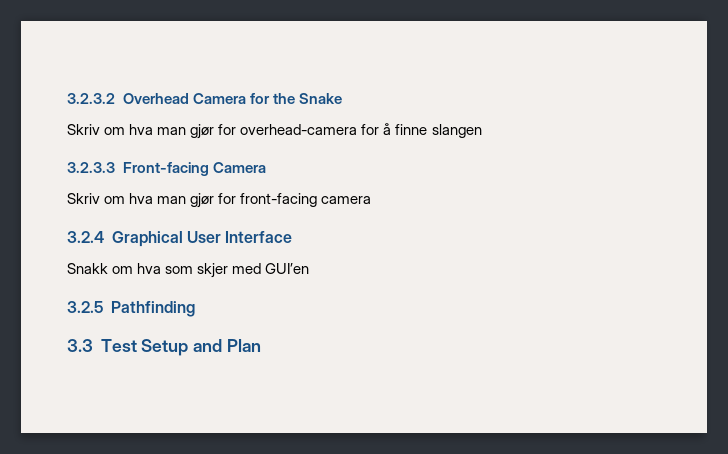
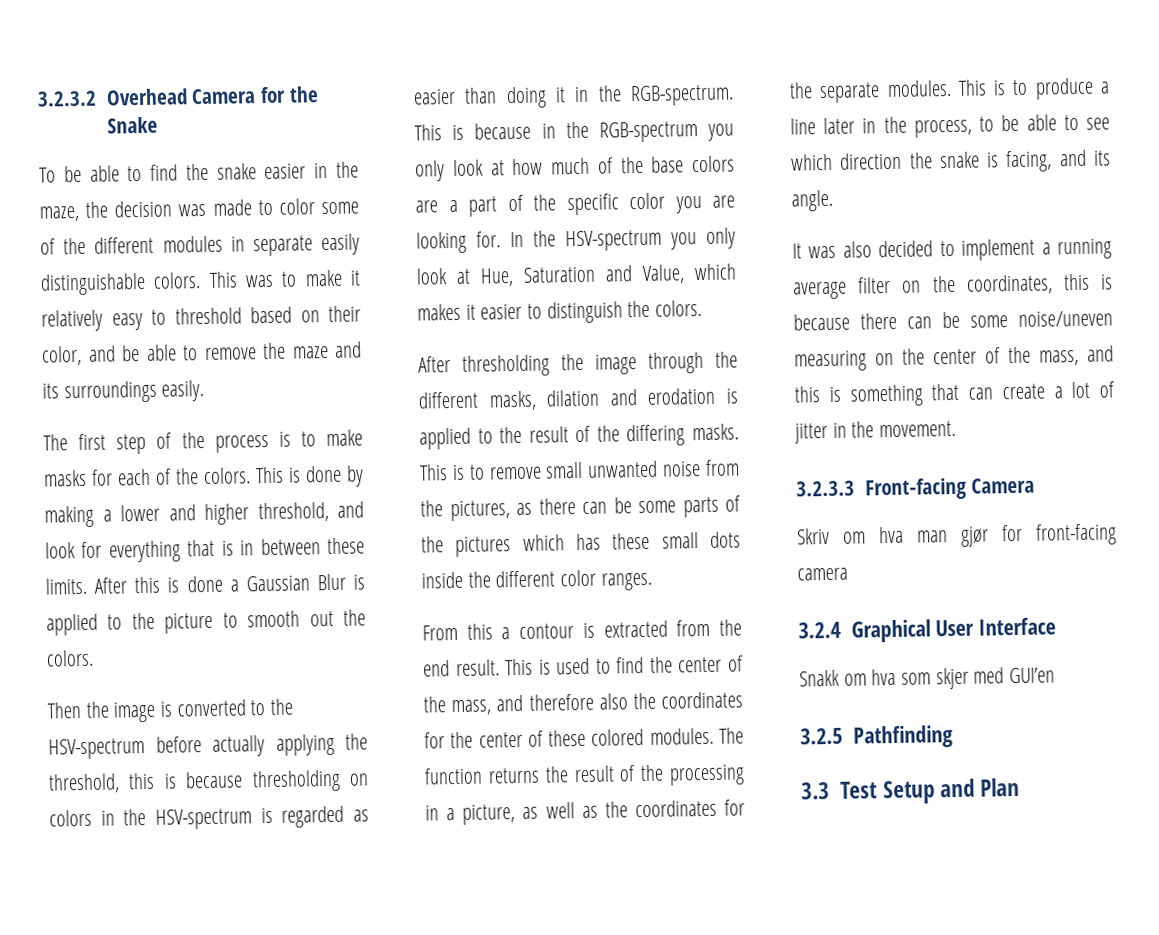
[67,123,482,139] Skriv om hva man gjør for overhead-camera for å finne slangen -> [39,161,359,183] [39,198,359,222] [40,233,360,257] [40,269,361,296] [41,305,361,332] [41,341,362,366] [42,380,205,404] [43,429,363,455] [43,465,364,487] [44,501,364,528] [45,537,365,563] [45,573,365,595] [46,609,366,636] [46,649,94,667] [47,698,294,723] [48,733,368,760] [48,769,369,794] [49,805,369,830] [413,84,734,109] [414,121,734,143] [415,155,735,182] [415,192,735,217] [416,227,736,254] [416,263,737,287] [417,300,703,324] [418,351,738,377] [418,387,738,411] [419,423,739,450] [419,459,740,481] [420,495,741,522] [421,531,741,558] [421,569,652,591] [422,619,742,641] [423,655,744,677] [423,691,743,716] [424,727,744,749] [424,764,745,786] [425,799,745,825] [789,77,1110,104] [790,114,1110,138] [791,149,1111,173] [791,189,833,212] [792,238,1112,261] [793,273,1113,300] [793,310,1113,331] [794,345,1114,372] [794,381,1115,407] [794,420,957,444] To be able to find the snake easier in the maze, the decision was made to color some of the different modules in separate easily distinguishable colors. This was to make it relatively easy to threshold based on their color, and be able to remove the maze and its surroundings easily. // The first step of the process is to make masks for each of the colors. This is done by making a lower and higher threshold, and look for everything that is in between these limits. After this is done a Gaussian Blur is applied to the picture to smooth out the colors. // Then the image is converted to the HSV-spectrum before actually applying the threshold, this is because thresholding on colors in the HSV-spectrum is regarded as easier than doing it in the RGB-spectrum. This is because in the RGB-spectrum you only look at how much of the base colors are a part of the specific color you are looking for. In the HSV-spectrum you only look at Hue, Saturation and Value, which makes it easier to distinguish the colors. // After thresholding the image through the different masks, dilation and erodation is applied to the result of the differing masks. This is to remove small unwanted noise from the pictures, as there can be some parts of the pictures which has these small dots inside the different color ranges. // From this a contour is extracted from the end result. This is used to find the center of the mass, and therefore also the coordinates for the center of these colored modules. The function returns the result of the processing in a picture, as well as the coordinates for the separate modules. This is to produce a line later in the process, to be able to see which direction the snake is facing, and its angle. // It was also decided to implement a running average filter on the coordinates, this is because there can be some noise/uneven measuring on the center of the mass, and this is something that can create a lot of jitter in the movement.

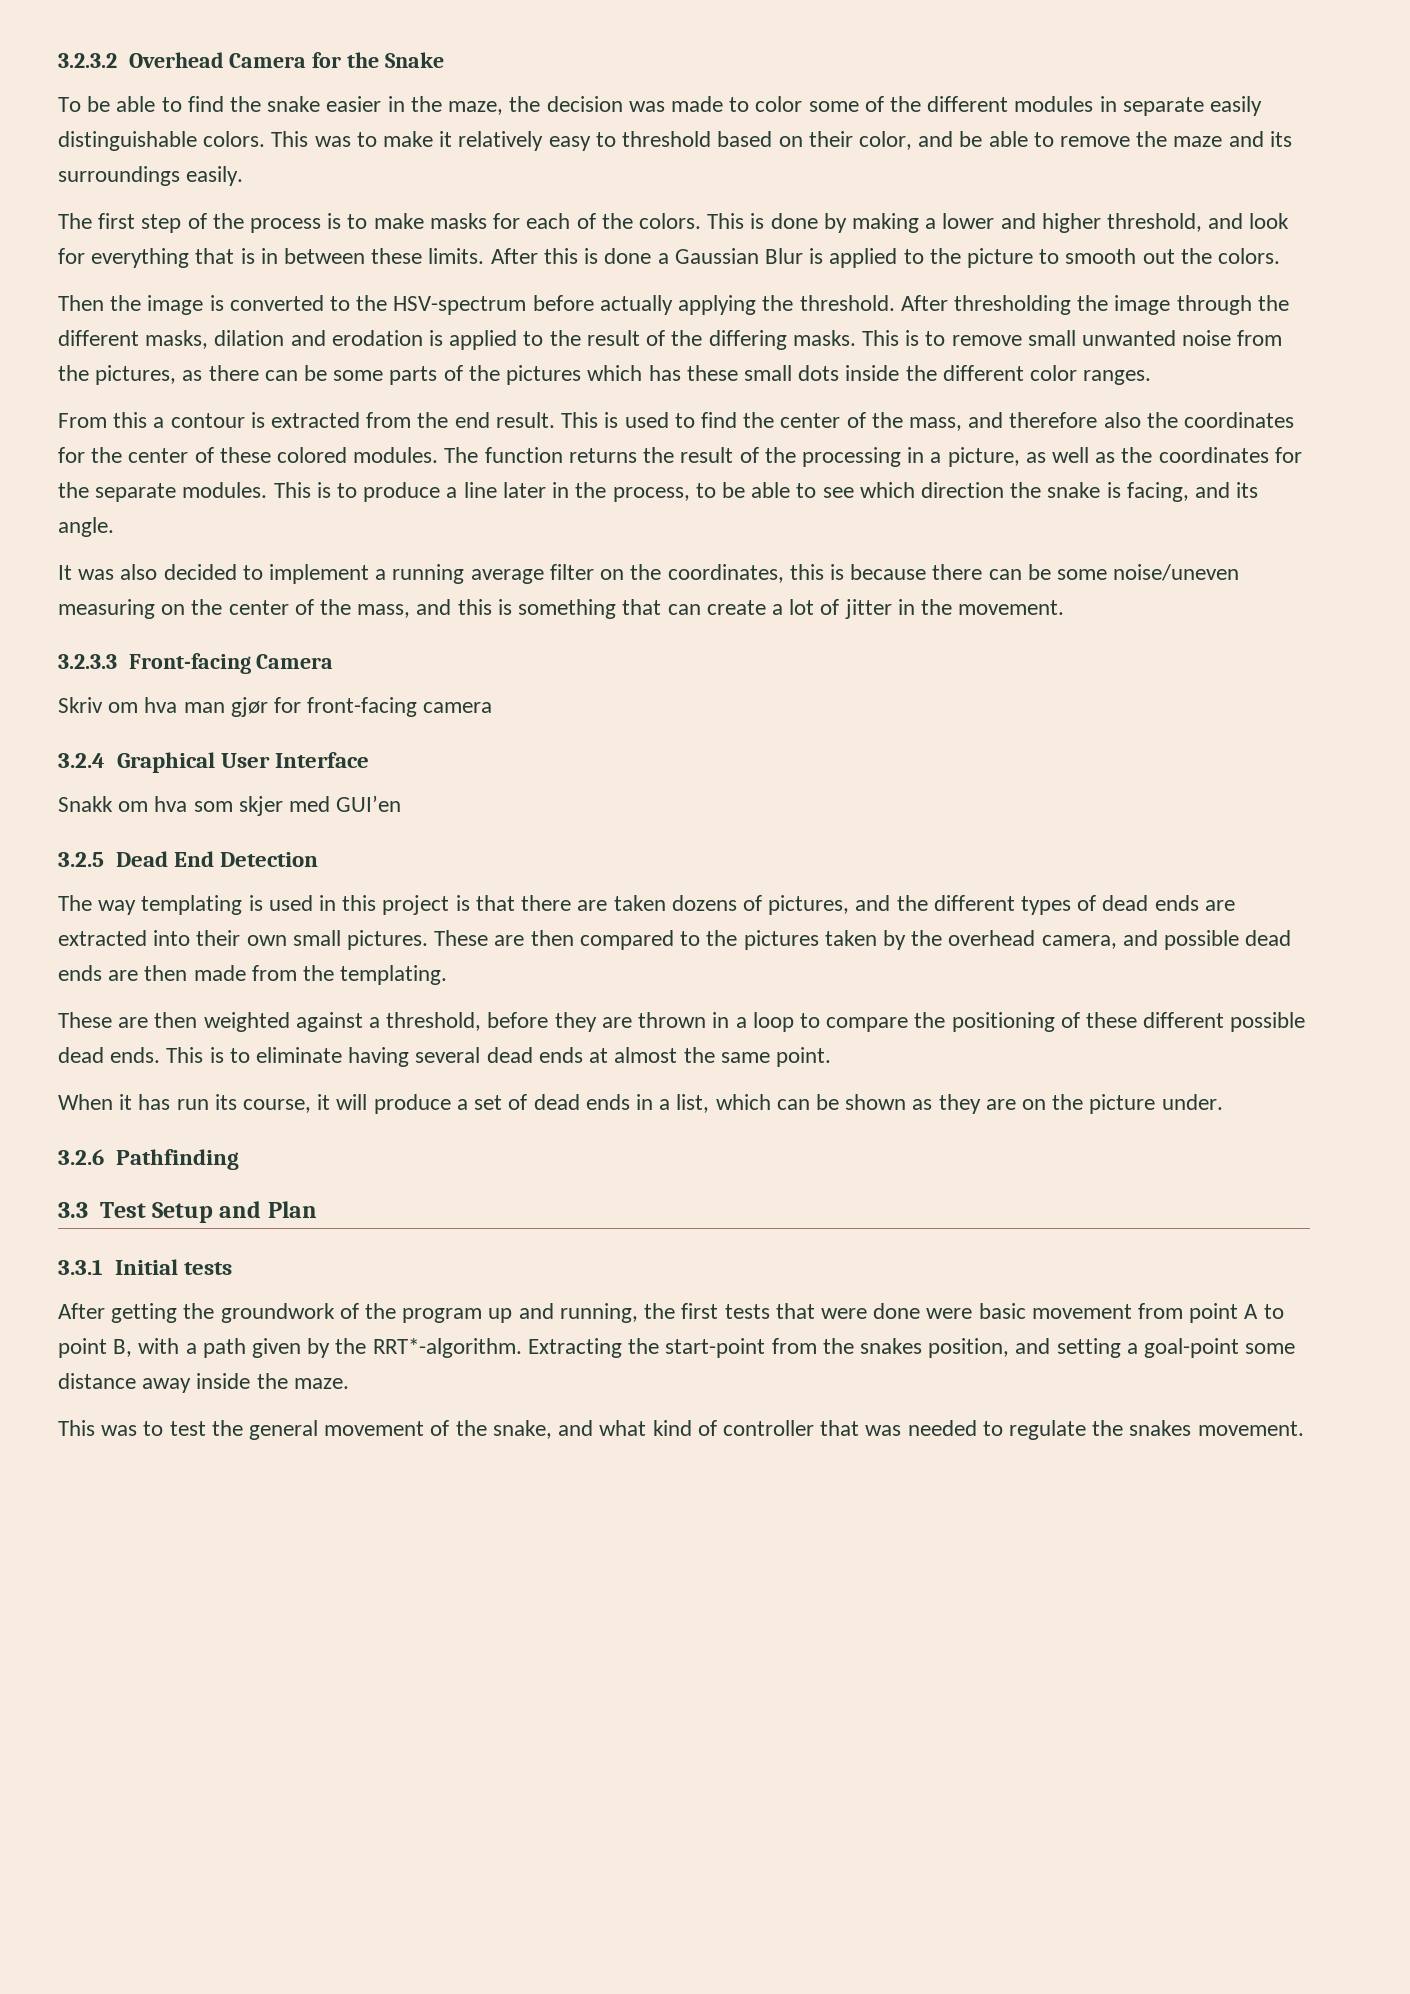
[48,769,369,794] [49,805,369,830] [413,84,734,109] [414,121,734,143] [415,155,735,182] [415,192,735,217] [416,227,736,254] [416,263,737,287] [417,300,703,324] threshold, this is because thresholding on colors in the HSV-spectrum is regarded as easier than doing it in the RGB-spectrum. This is because in the RGB-spectrum you only look at how much of the base colors are a part of the specific color you are looking for. In the HSV-spectrum you only look at Hue, Saturation and Value, which makes it easier to distinguish the colors. // -> [799,295,895,311] threshold.
(843, 736) none -> [115,851,318,867] [58,895,1235,915] [58,930,1292,950] [58,965,448,985] [58,1012,1306,1032] [58,1047,831,1067] [58,1094,1223,1114] [58,1149,104,1165] Dead End Detection // The way templating is used in this project is that there are taken dozens of pictures, and the different types of dead ends are extracted into their own small pictures. These are then compared to the pictures taken by the overhead camera, and possible dead ends are then made from the templating. // These are then weighted against a threshold, before they are thrown in a loop to compare the positioning of these different possible dead ends. This is to eliminate having several dead ends at almost the same point. // When it has run its course, it will produce a set of dead ends in a list, which can be shown as they are on the picture under. // 3.2.6
(1021, 787) none -> [58,1259,232,1275] [58,1303,1284,1323] [58,1338,1296,1358] [58,1373,349,1393] [58,1420,1304,1440] // 3.3.1 Initial tests // After getting the groundwork of the program up and running, the first tests that were done were basic movement from point A to point B, with a path given by the RRT*-algorithm. Extracting the start-point from the snakes position, and setting a goal-point some distance away inside the maze. // This was to test the general movement of the snake, and what kind of controller that was needed to regulate the snakes movement.

